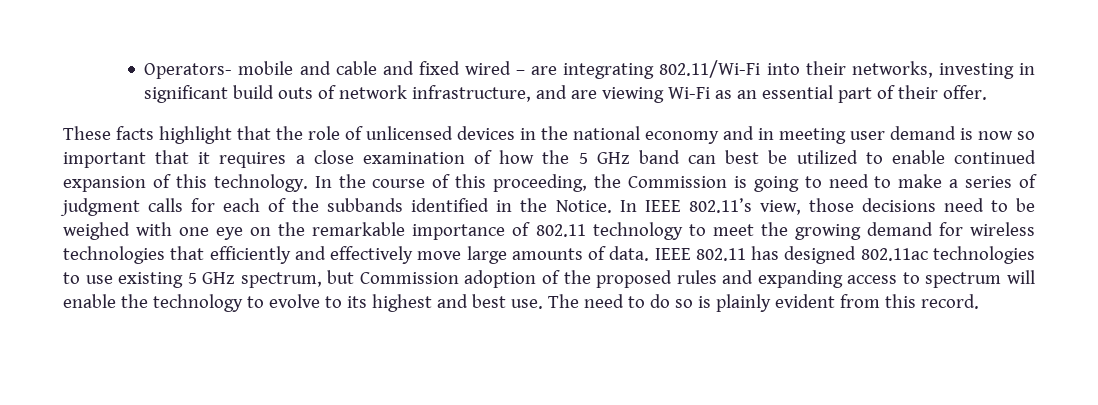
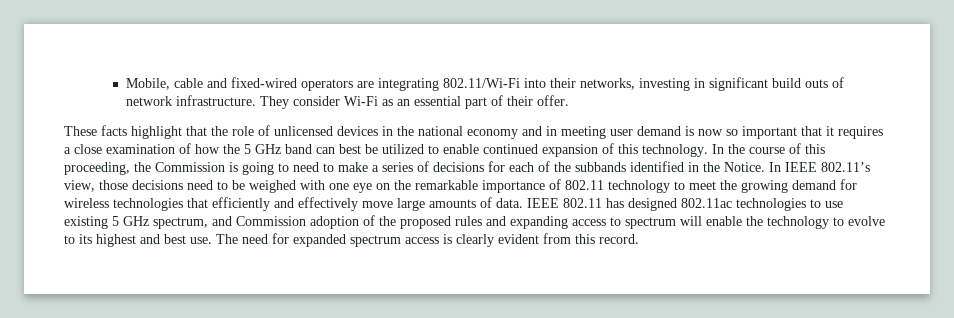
[144,61,526,79] Operators- mobile and cable and fixed wired – -> [125,77,353,91] Mobile, cable and fixed-wired operators
[412,85,665,103] infrastructure, and are viewing -> [175,95,340,109] infrastructure. They consider
[60,198,184,216] judgment calls -> [433,162,484,172] decisions
[327,270,355,284] but -> [212,216,232,226] and
[627,294,771,312] to do so is plainly -> [272,233,494,247] for expanded spectrum access is clearly

